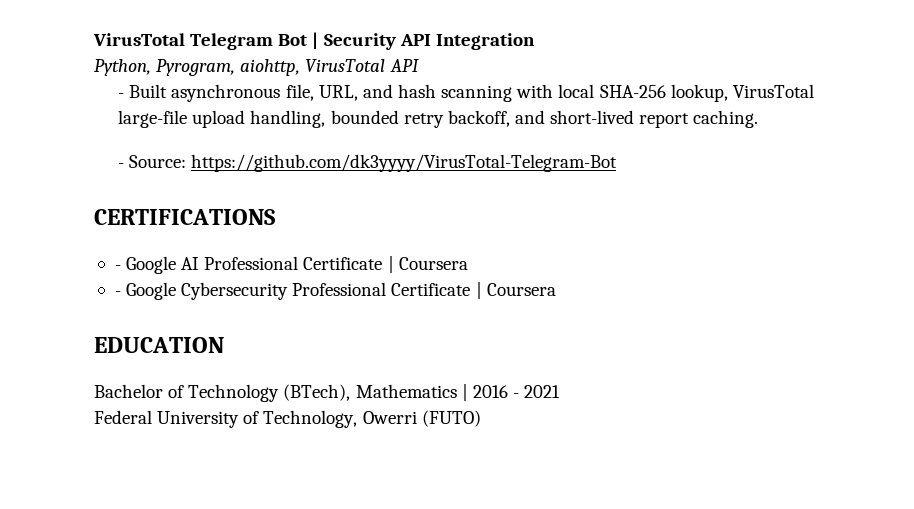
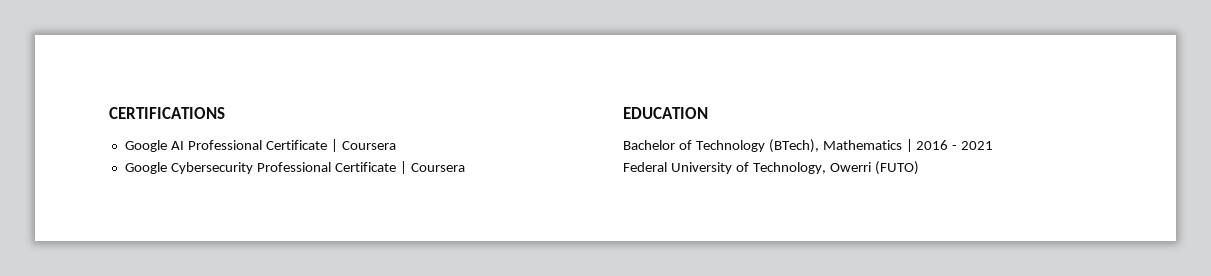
[93,32,535,50] [94,59,419,76] [118,84,814,102] [118,110,759,128] [118,154,618,172] VirusTotal Telegram Bot | Security API Integration // Python, Pyrogram, aiohttp, VirusTotal API // - Built asynchronous file, URL, and hash scanning with local SHA-256 lookup, VirusTotal large-file upload handling, bounded retry backoff, and short-lived report caching. // - Source: https://github.com/dk3yyyy/VirusTotal-Telegram-Bot // -> (109, 113) none
[114,265,121,270] - -> (225, 113) none
[114,291,121,296] - -> (396, 145) none

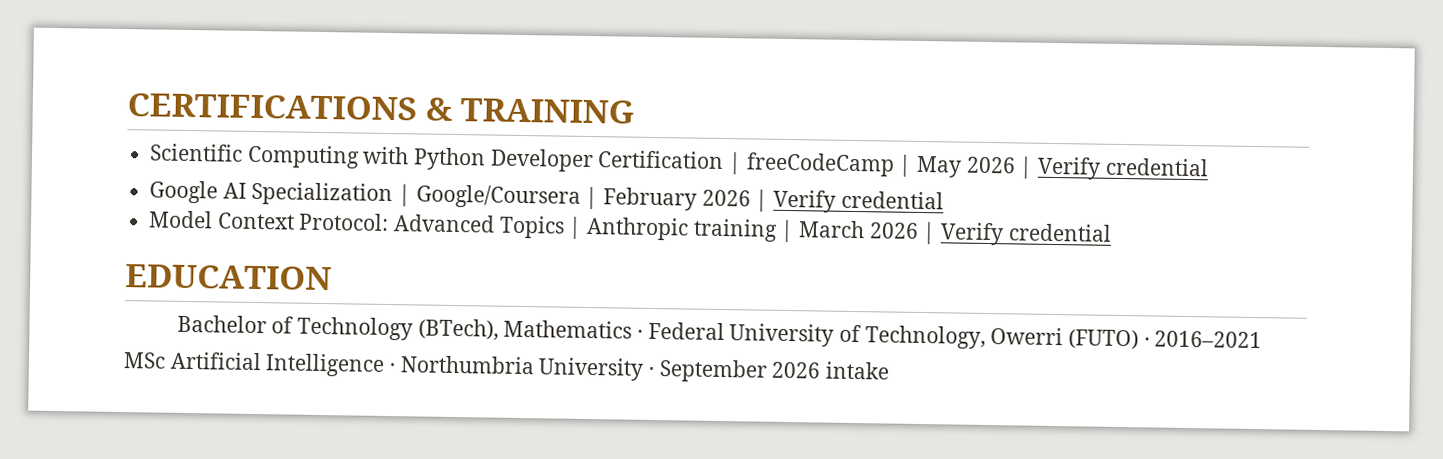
[124,139,396,152] [124,161,465,174] // Google AI Professional Certificate | Coursera // Google Cybersecurity Professional Certificate | Coursera -> [425,97,634,124] [149,143,1209,180] [149,180,944,213] [148,210,1112,246] & TRAINING // Scientific Computing with Python Developer Certification | freeCodeCamp | May 2026 | Verify credential // Google AI Specialization | Google/Coursera | February 2026 | Verify credential // Model Context Protocol: Advanced Topics | Anthropic training | March 2026 | Verify credential
[905,139,994,152] | 2016 - 2021 // -> [637,329,644,339] ·
(919, 168) none -> [1143,330,1263,349] [123,351,891,383] · 2016–2021 // MSc Artificial Intelligence · Northumbria University · September 2026 intake

